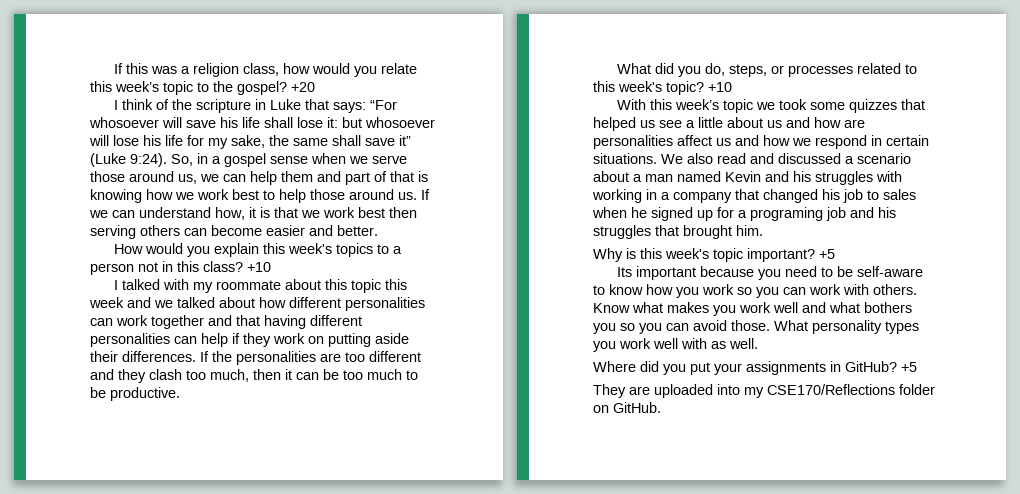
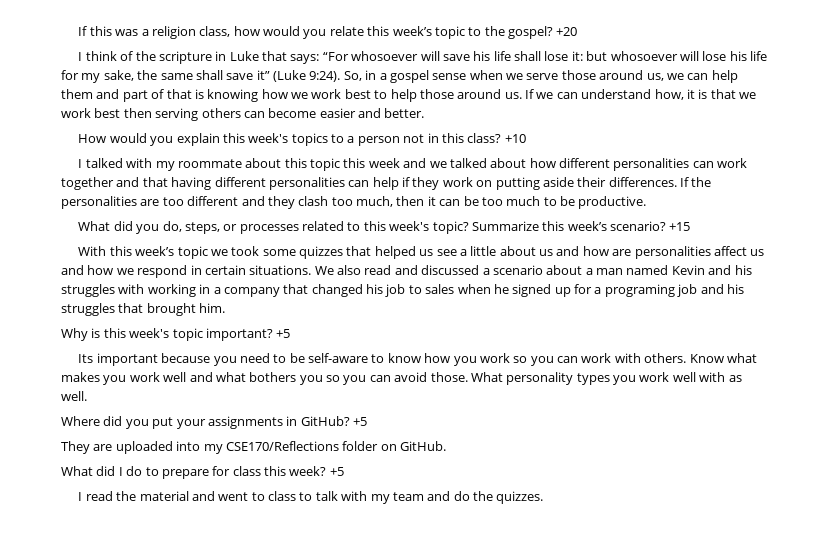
[708,82,732,92] +10 -> [471,221,691,231] Summarize this week’s scenario? +15
(661, 407) none -> [61,466,344,479] [78,491,544,504] // What did I do to prepare for class this week? +5 // I read the material and went to class to talk with my team and do the quizzes.

